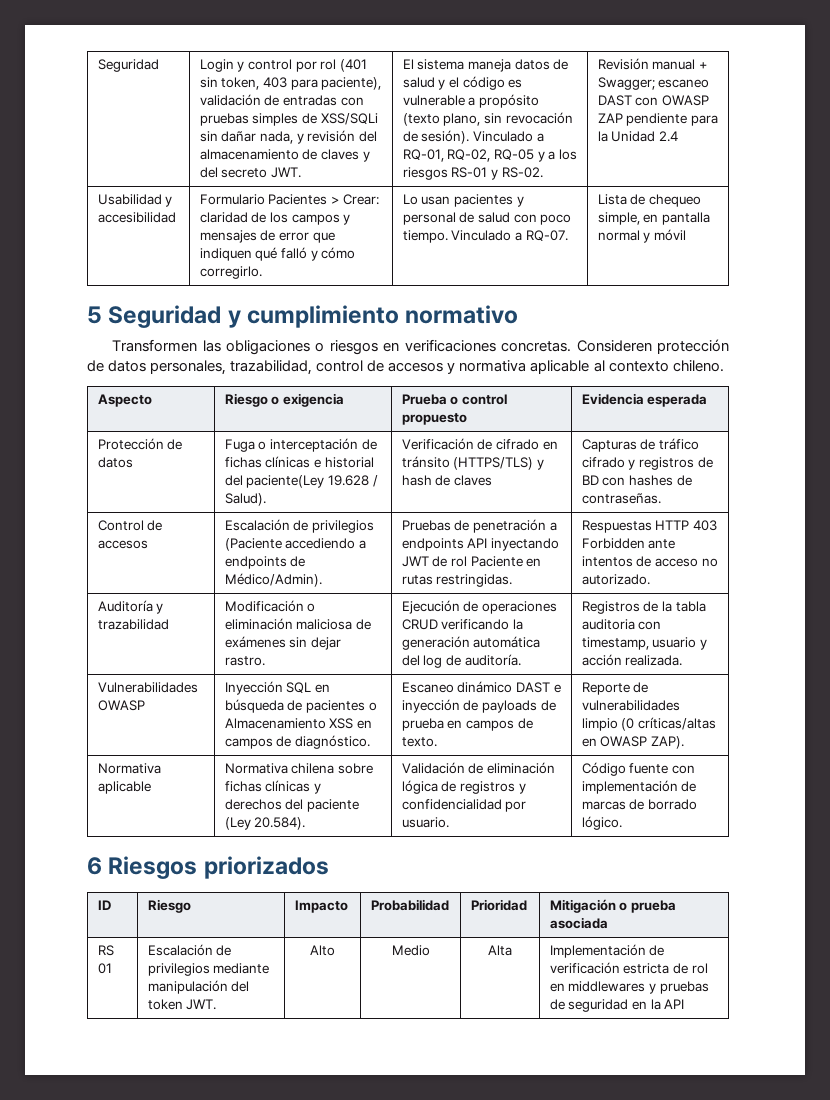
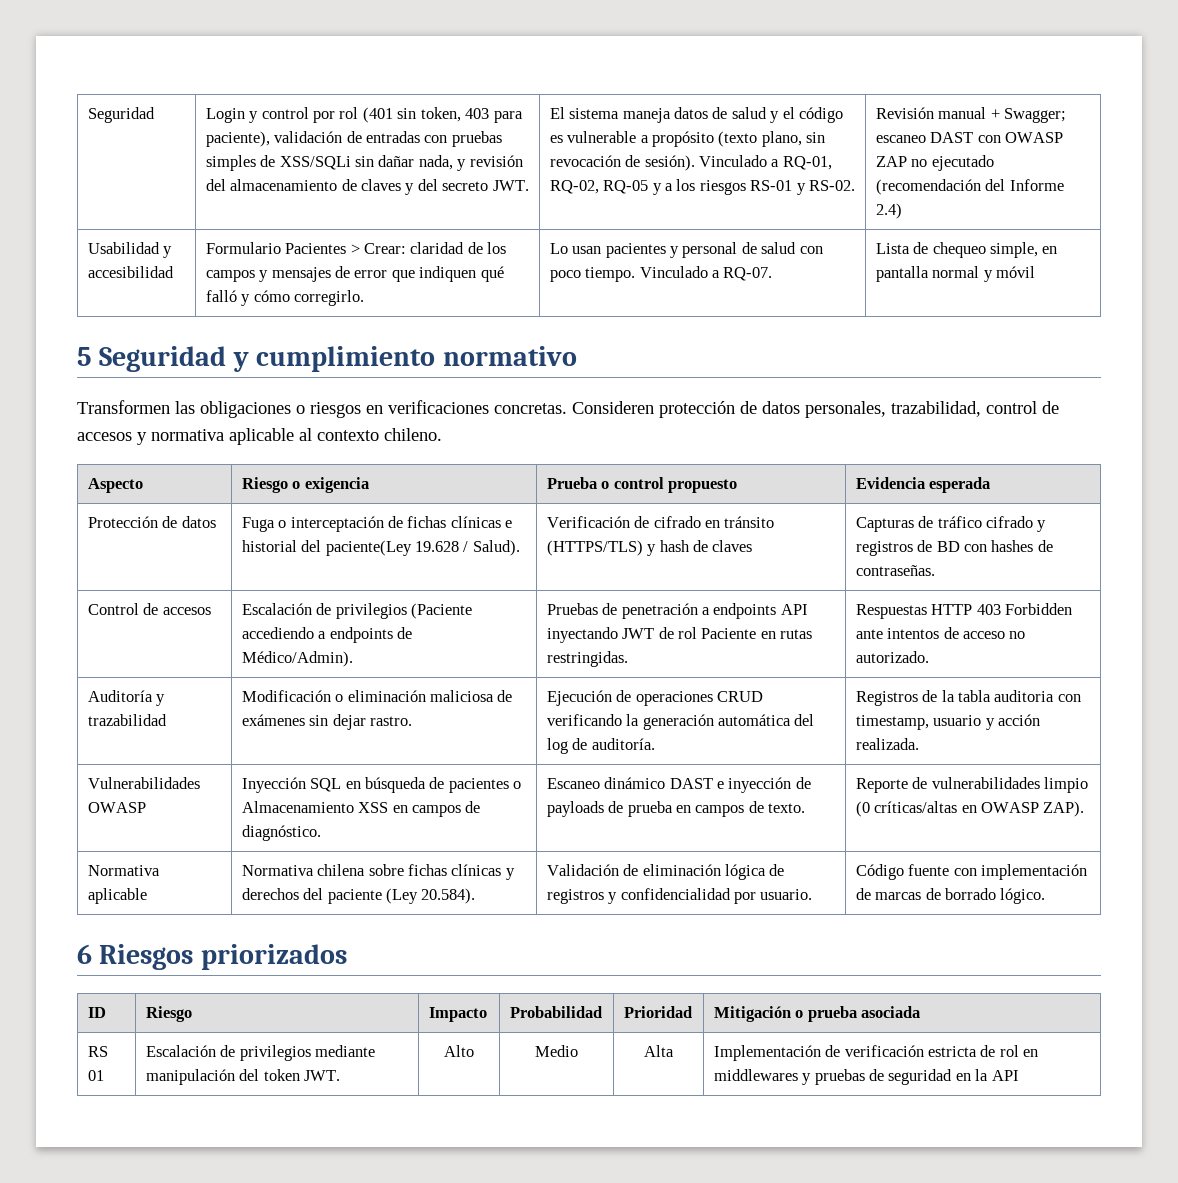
[626,113,719,126] [597,131,679,142] pendiente para la Unidad 2.4 -> [911,155,994,171] [875,179,1064,195] [875,203,902,219] no ejecutado (recomendación del Informe 2.4)

